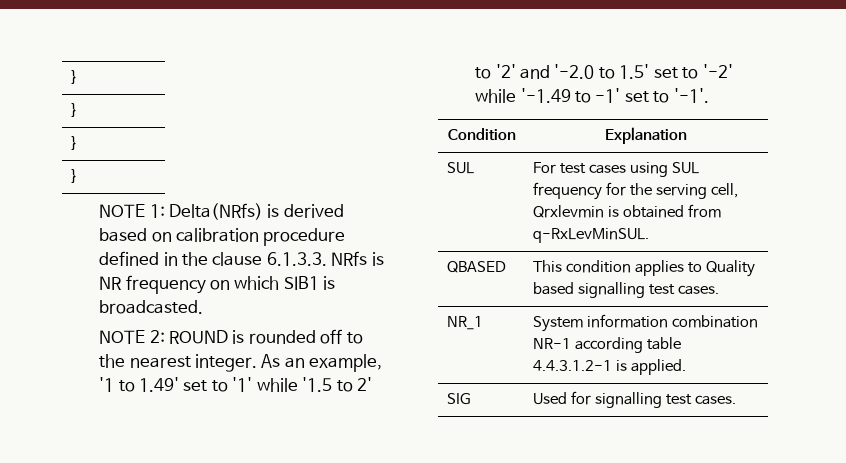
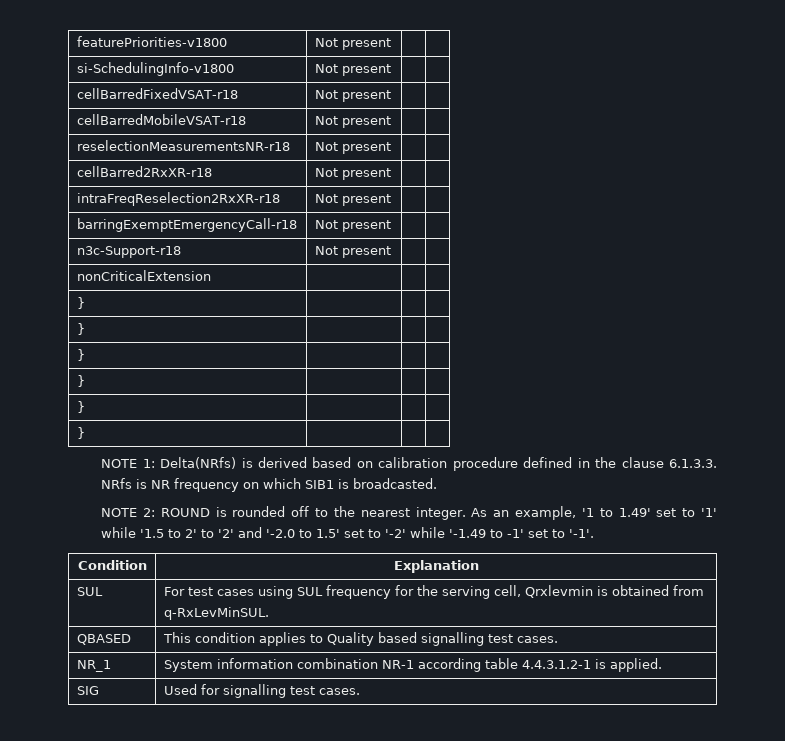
(70, 77) none -> [76,36,227,47] [314,38,391,50] [76,62,234,76] [314,64,391,76] [76,88,238,99] [314,90,391,102] [76,114,246,125] [314,116,391,128] [76,140,290,151] [314,142,391,154] [76,166,212,177] [314,168,391,180] [76,192,280,206] [314,194,391,206] [76,218,297,232] [314,220,391,232] [76,246,181,258] [314,246,391,258] [76,270,211,281] [76,297,85,309] [76,323,85,335] featurePriorities-v1800 | Not present | | // si-SchedulingInfo-v1800 | Not present | | // cellBarredFixedVSAT-r18 | Not present | | // cellBarredMobileVSAT-r18 | Not present | | // reselectionMeasurementsNR-r18 | Not present | | // cellBarred2RxXR-r18 | Not present | | // intraFreqReselection2RxXR-r18 | Not present | | // barringExemptEmergencyCall-r18 | Not present | | // n3c-Support-r18 | Not present | | // nonCriticalExtension | | | // } | | | // } | | | //

